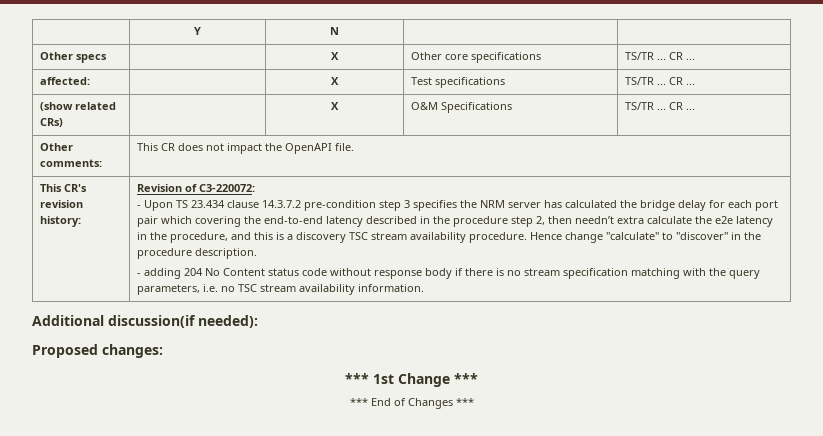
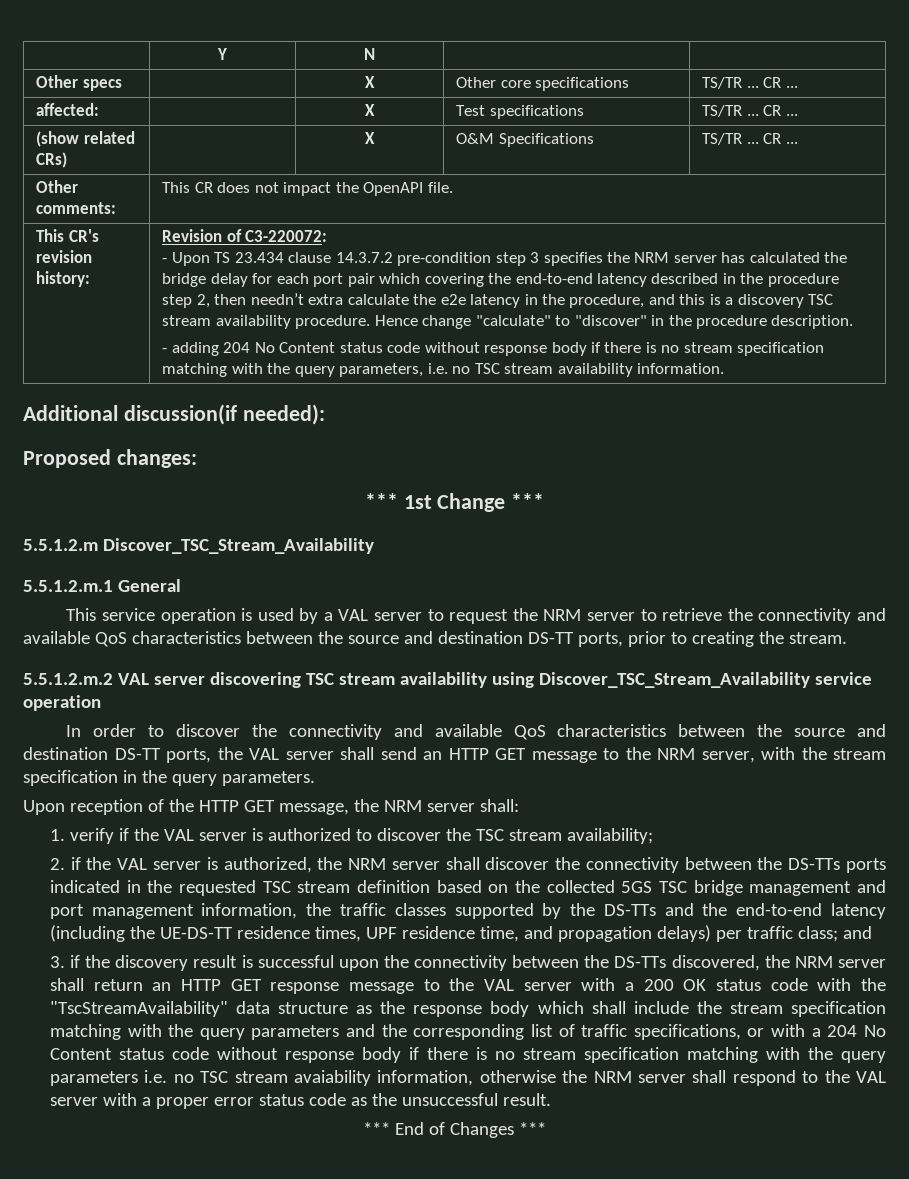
(478, 378) none -> [23,538,374,554] [23,579,181,592] [66,608,886,624] [23,631,847,647] [23,672,872,688] [23,695,101,711] [66,724,886,740] [23,747,886,763] [23,770,315,786] [23,799,519,815] [49,828,653,844] [49,857,886,873] [49,880,886,896] [49,903,886,919] [49,925,872,942] [49,955,886,971] [49,978,887,994] [49,1001,886,1017] [49,1024,886,1040] [49,1047,887,1063] [49,1070,887,1086] [49,1093,551,1109] // 5.5.1.2.m Discover_TSC_Stream_Availability // 5.5.1.2.m.1 General // This service operation is used by a VAL server to request the NRM server to retrieve the connectivity and available QoS characteristics between the source and destination DS-TT ports, prior to creating the stream. // 5.5.1.2.m.2 VAL server discovering TSC stream availability using Discover_TSC_Stream_Availability service operation // In order to discover the connectivity and available QoS characteristics between the source and destination DS-TT ports, the VAL server shall send an HTTP GET message to the NRM server, with the stream specification in the query parameters. // Upon reception of the HTTP GET message, the NRM server shall: // 1. verify if the VAL server is authorized to discover the TSC stream availability; // 2. if the VAL server is authorized, the NRM server shall discover the connectivity between the DS-TTs ports indicated in the requested TSC stream definition based on the collected 5GS TSC bridge management and port management information, the traffic classes supported by the DS-TTs and the end-to-end latency (including the UE-DS-TT residence times, UPF residence time, and propagation delays) per traffic class; and // 3. if the discovery result is successful upon the connectivity between the DS-TTs discovered, the NRM server shall return an HTTP GET response message to the VAL server with a 200 OK status code with the "TscStreamAvailability" data structure as the response body which shall include the stream specification matching with the query parameters and the corresponding list of traffic specifications, or with a 204 No Content status code without response body if there is no stream specification matching with the query parameters i.e. no TSC stream avaiability information, otherwise the NRM server shall respond to the VAL server with a proper error status code as the unsuccessful result.

